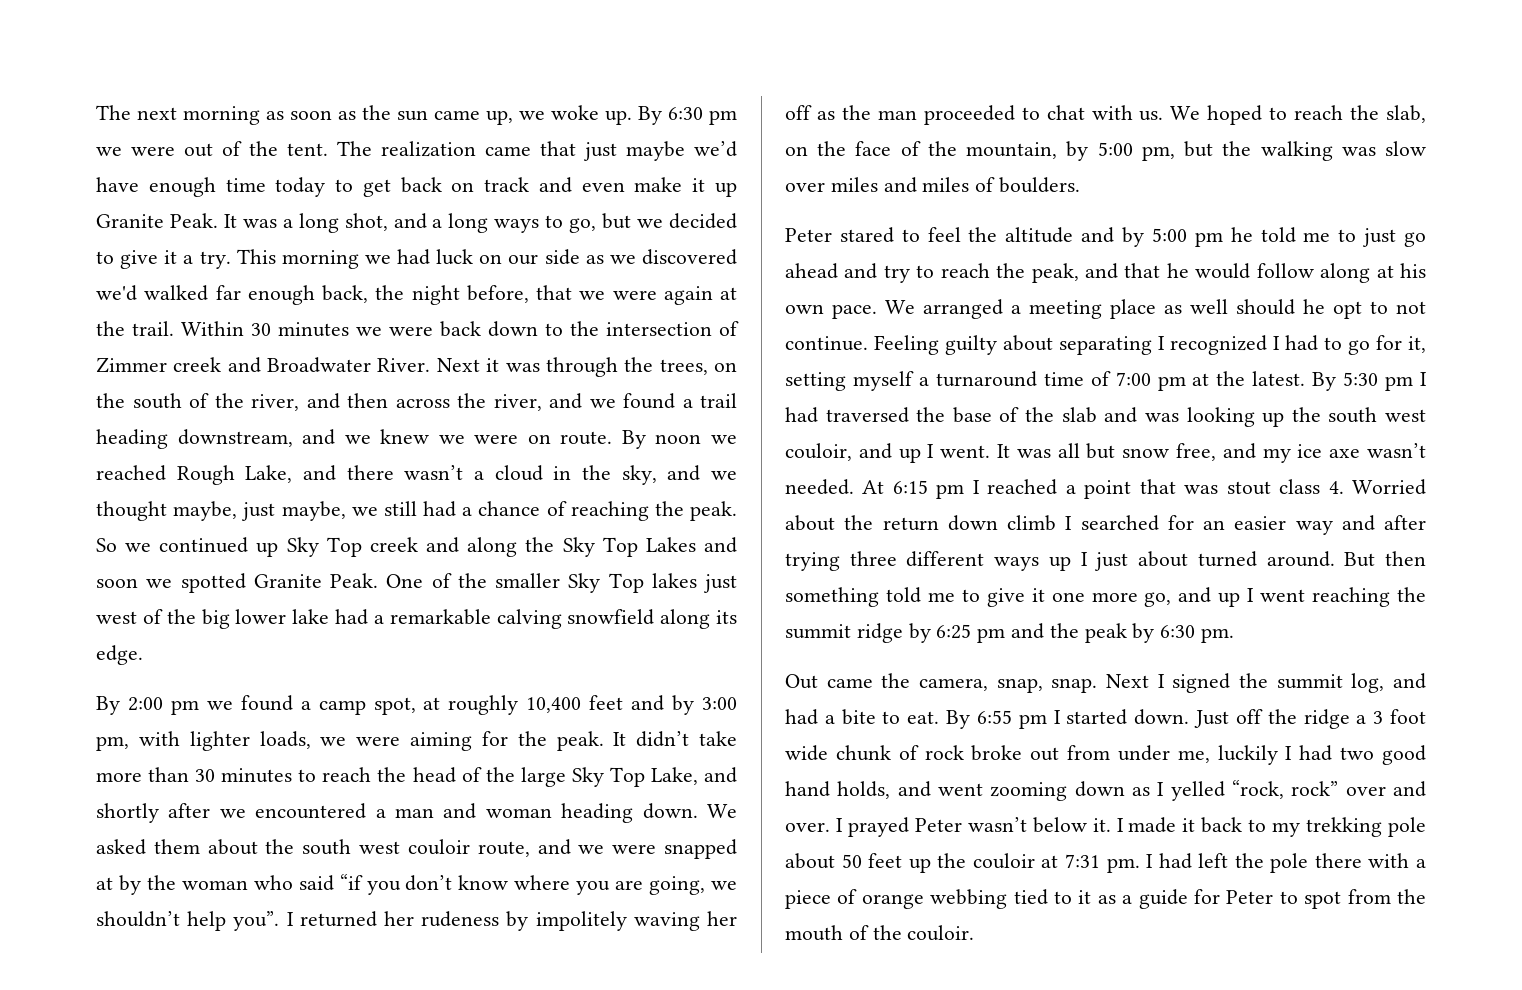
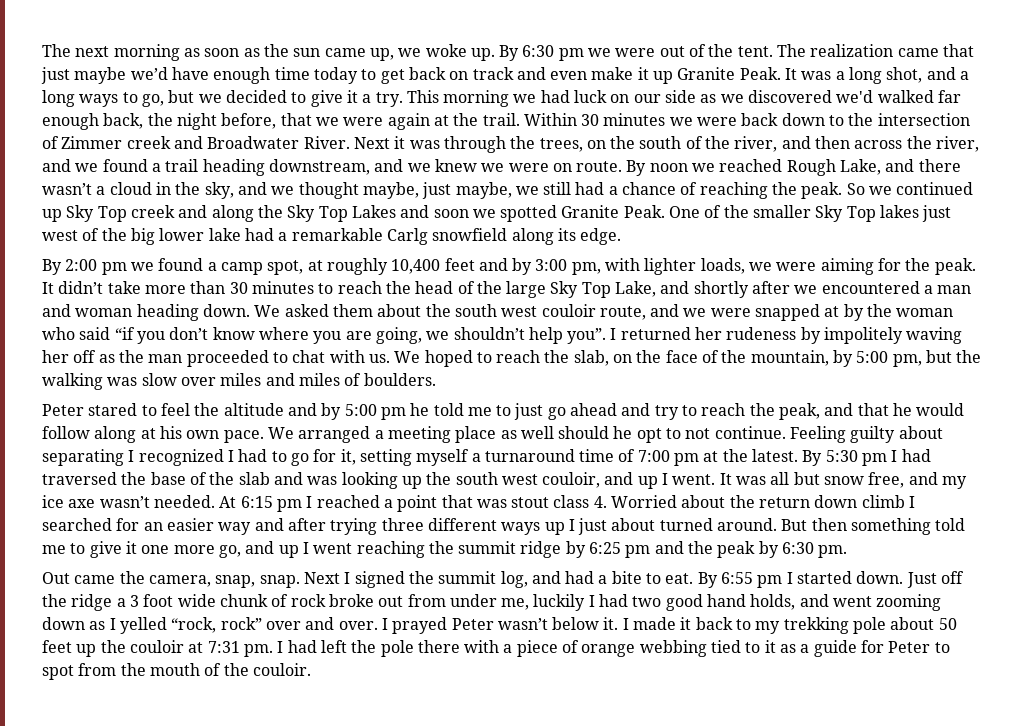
[496,609,562,629] calving -> [386,228,428,245] Carlg

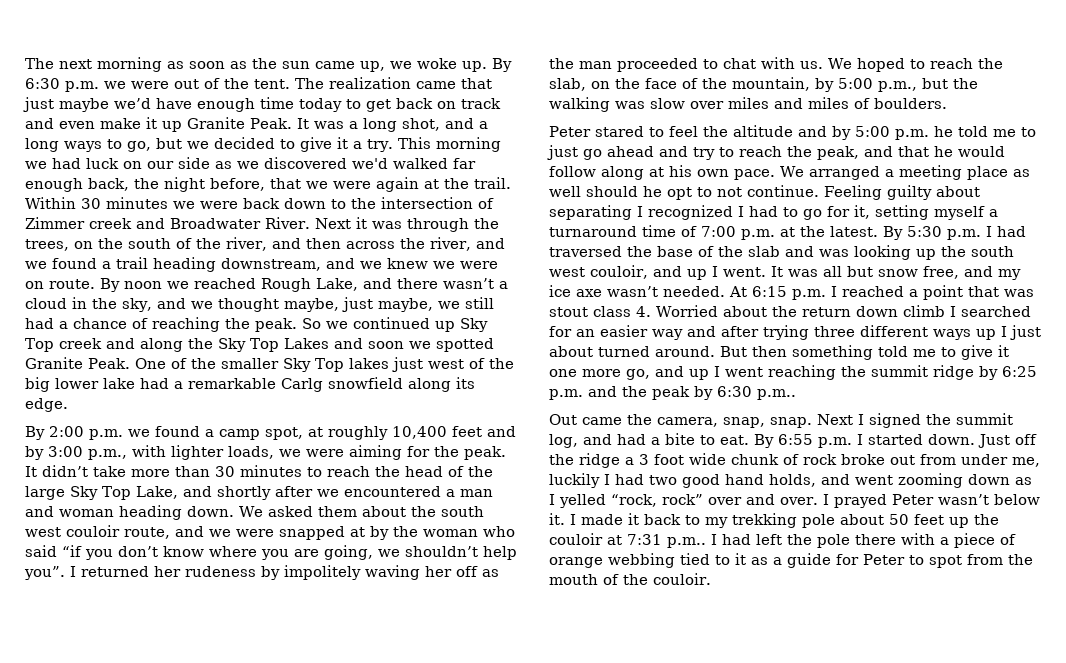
[558,48,584,61] pm -> [65,81,99,92] p.m.
[101,262,127,275] pm -> [89,429,123,440] p.m.
[571,262,601,275] pm, -> [88,449,127,460] p.m.,
[892,354,922,367] pm, -> [878,81,917,92] p.m.,
[380,407,406,420] pm -> [895,129,929,140] p.m.
[674,453,700,466] pm -> [741,229,775,240] p.m.
[862,453,888,466] pm -> [947,229,981,240] p.m.
[276,499,302,512] pm -> [792,289,826,300] p.m.
[625,545,651,558] pm -> [549,389,583,400] p.m.
[818,545,848,558] pm. -> [757,389,796,400] p.m..
[757,575,783,588] pm -> [818,437,852,448] p.m.
[243,644,273,657] pm. -> [667,537,706,548] p.m..

